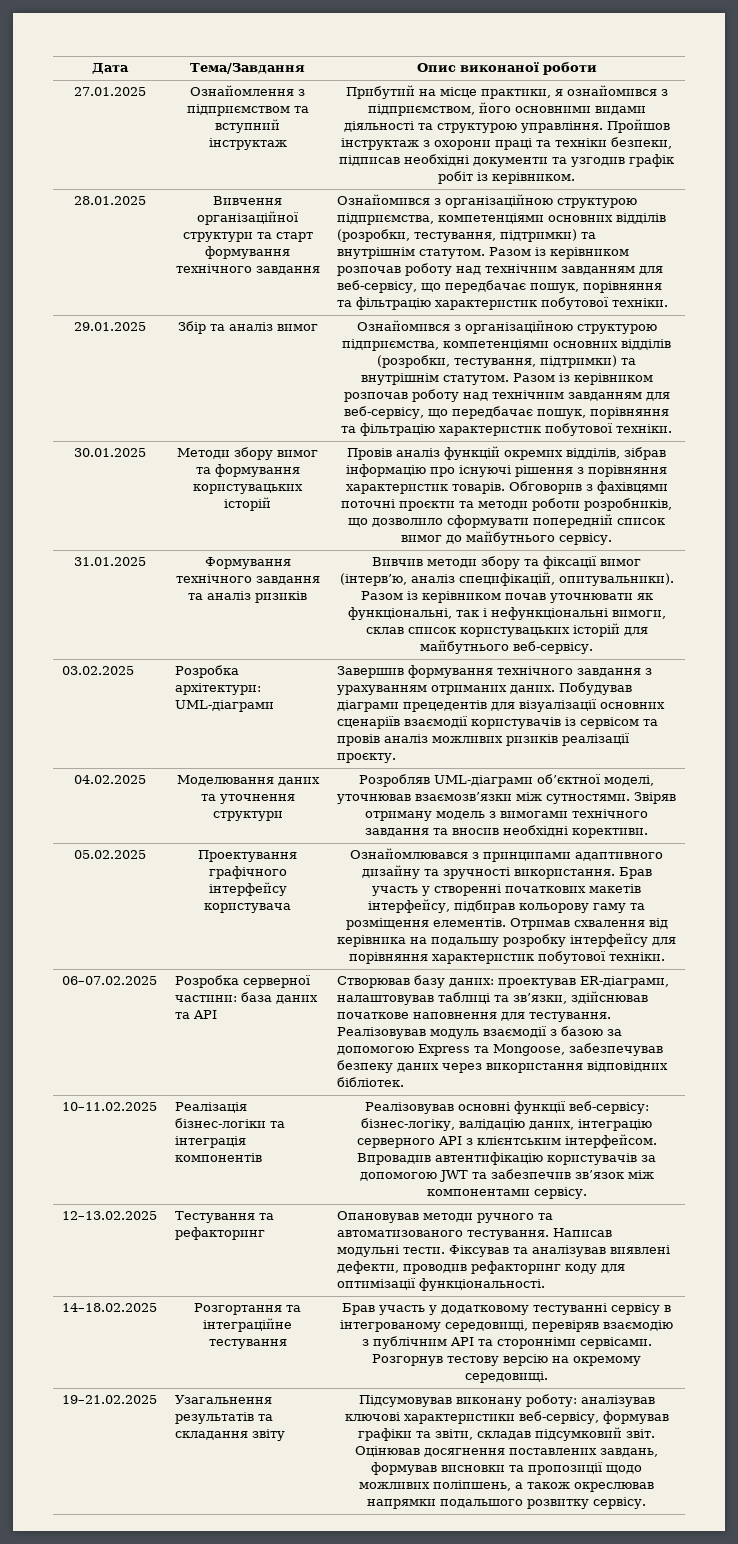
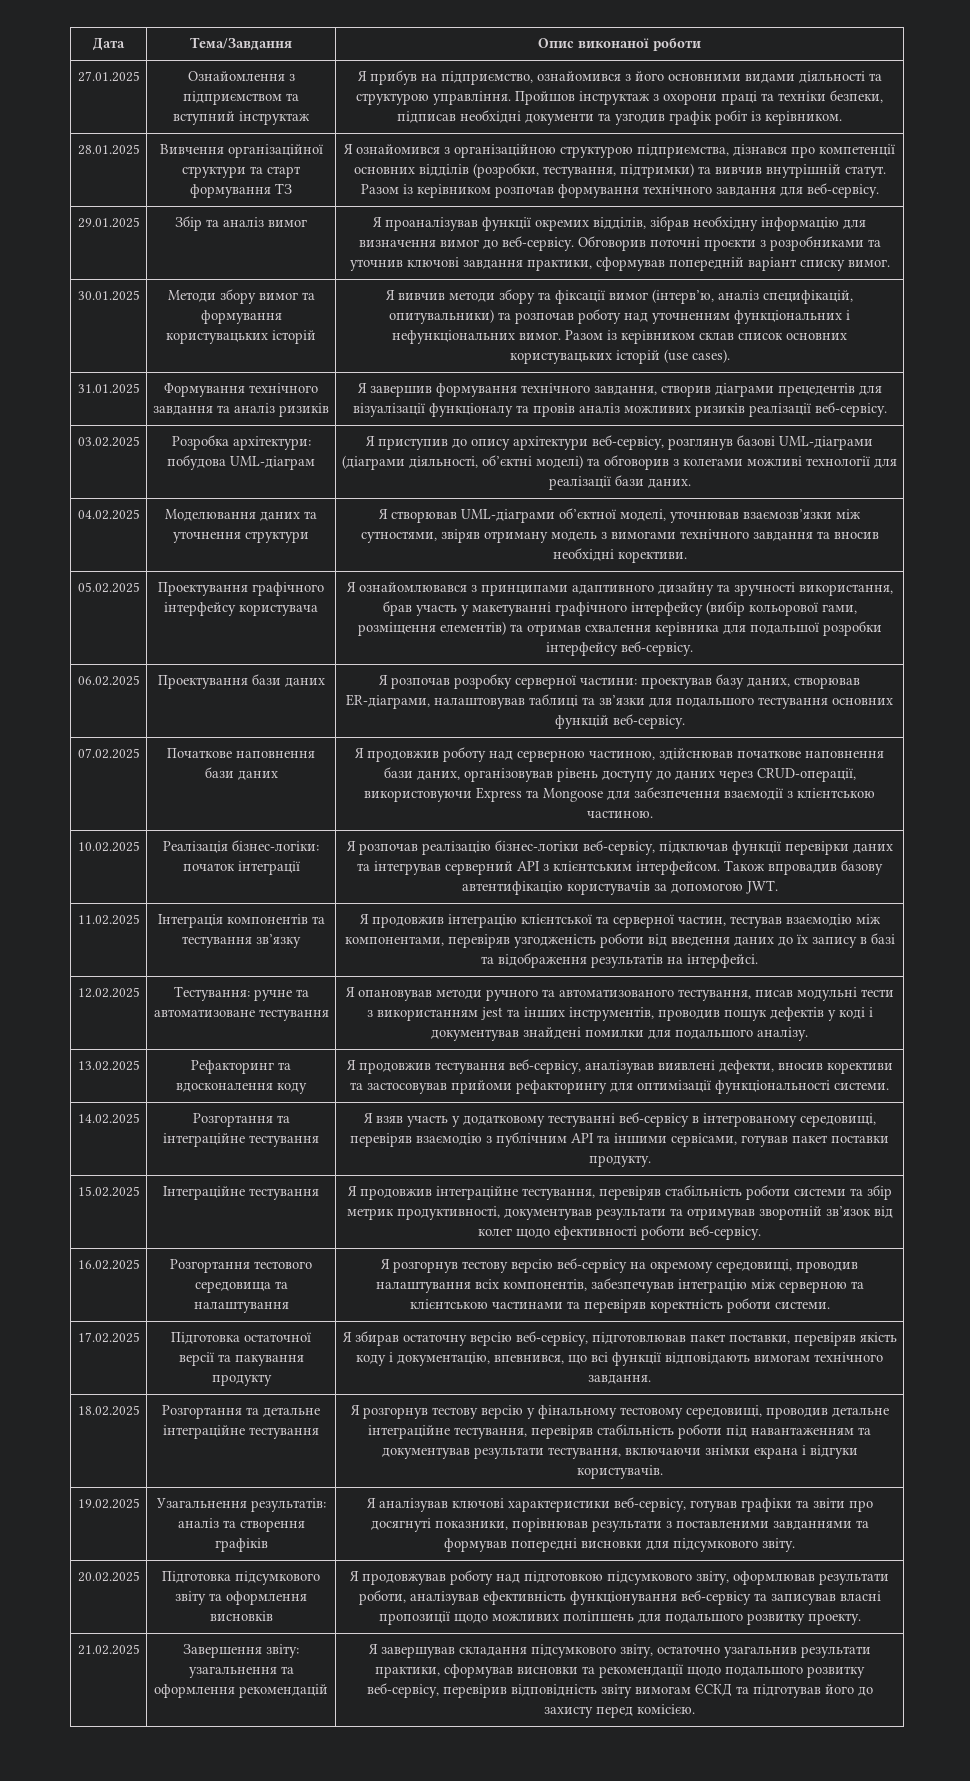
[345,85,668,99] [367,104,475,116] Прибутий на місце практики, я ознайомився з підприємством, -> [357,70,631,85] Я прибув на підприємство, ознайомився з
[175,264,320,275] [336,194,637,208] [336,213,666,225] [336,229,596,242] [336,247,629,259] [336,263,663,276] [336,280,662,293] [336,297,668,310] технічного завдання | Ознайомився з організаційною структурою підприємства, компетенціями основних відділів (розробки, тестування, підтримки) та внутрішнім статутом. Разом із керівником розпочав роботу над технічним завданням для веб-сервісу, що передбачає пошук, порівняння та фільтрацію характеристик побутової техніки. -> [275,183,292,194] [344,144,895,158] [353,163,886,178] [360,183,879,198] ТЗ | Я ознайомився з організаційною структурою підприємства, дізнався про компетенції основних відділів (розробки, тестування, підтримки) та вивчив внутрішній статут. Разом із керівником розпочав формування технічного завдання для веб-сервісу.
[356,320,657,334] [342,339,671,351] [377,355,636,368] [360,373,653,385] [343,389,670,402] [344,406,669,419] [341,423,672,436] Ознайомився з організаційною структурою підприємства, компетенціями основних відділів (розробки, тестування, підтримки) та внутрішнім статутом. Разом із керівником розпочав роботу над технічним завданням для веб-сервісу, що передбачає пошук, порівняння та фільтрацію характеристик побутової техніки. -> [373,216,866,231] [358,236,881,251] [349,257,890,271] Я проаналізував функції окремих відділів, зібрав необхідну інформацію для визначення вимог до веб-сервісу. Обговорив поточні проєкти з розробниками та уточнив ключові завдання практики, сформував попередній варіант списку вимог.
[347,446,666,460] [346,464,667,477] [345,481,668,494] [341,498,672,511] [348,514,665,528] [401,531,612,545] Провів аналіз функцій окремих відділів, зібрав інформацію про існуючі рішення з порівняння характеристик товарів. Обговорив з фахівцями поточні проєкти та методи роботи розробників, що дозволило сформувати попередній список вимог до майбутнього сервісу. -> [386,289,853,304] [389,309,850,324] [392,330,847,344] [509,349,730,364] Я вивчив методи збору та фіксації вимог (інтерв’ю, аналіз специфікацій, опитувальники) та розпочав роботу над уточненням функціональних і нефункціональних вимог. Разом із керівником склав список основних користувацьких історій (use cases).
[372,556,641,569] [339,572,674,586] [360,591,653,603] [347,607,666,620] [365,623,648,637] [420,640,593,654] [61,666,134,675] [174,665,239,678] [174,683,261,695] [174,700,274,712] [336,665,652,678] [336,682,632,695] [336,699,665,712] [336,716,658,729] [336,733,630,746] [336,753,396,763] Вивчив методи збору та фіксації вимог (інтерв’ю, аналіз специфікацій, опитувальники). Разом із керівником почав уточнювати як функціональні, так і нефункціональні вимоги, склав список користувацьких історій для майбутнього веб-сервісу. // 03.02.2025 | Розробка архітектури: UML-діаграми | Завершив формування технічного завдання з урахуванням отриманих даних. Побудував діаграми прецедентів для візуалізації основних сценаріїв взаємодії користувачів із сервісом та провів аналіз можливих ризиків реалізації проєкту. -> [357,383,882,397] [352,402,887,417] [77,436,140,447] [171,435,311,450] [167,455,315,470] [366,435,873,450] [342,455,897,470] [548,475,691,490] Я завершив формування технічного завдання, створив діаграми прецедентів для візуалізації функціоналу та провів аналіз можливих ризиків реалізації веб-сервісу. // 03.02.2025 | Розробка архітектури: побудова UML-діаграм | Я приступив до опису архітектури веб-сервісу, розглянув базові UML-діаграми (діаграми діяльності, об’єктні моделі) та обговорив з колегами можливі технології для реалізації бази даних.
[359,774,430,787] Розробляв -> [379,509,457,523] Я створював
[546,792,676,804] сутностями. Звіряв -> [360,529,480,543] сутностями, звіряв
[350,848,468,859] Ознайомлювався -> [346,582,467,592] Я ознайомлювався
[513,867,652,879] [372,884,641,896] [368,899,645,913] [345,918,668,930] [337,933,676,947] [348,951,665,964] [61,976,157,985] [174,975,311,988] [174,992,318,1004] [174,1010,217,1019] [336,975,669,988] [336,991,648,1005] [336,1012,611,1022] [336,1026,622,1039] [336,1043,663,1056] [336,1060,668,1073] [336,1077,404,1087] [61,1102,157,1111] [174,1102,247,1113] [174,1118,285,1128] [174,1136,246,1148] [174,1153,262,1162] [364,1101,649,1114] [361,1118,652,1131] [356,1138,435,1148] використання. Брав участь у створенні початкових макетів інтерфейсу, підбирав кольорову гаму та розміщення елементів. Отримав схвалення від керівника на подальшу розробку інтерфейсу для порівняння характеристик побутової техніки. // 06–07.02.2025 | Розробка серверної частини: база даних та API | Створював базу даних: проектував ER-діаграми, налаштовував таблиці та зв’язки, здійснював початкове наповнення для тестування. Реалізовував модуль взаємодії з базою за допомогою Express та Mongoose, забезпечував безпеку даних через використання відповідних бібліотек. // 10–11.02.2025 | Реалізація бізнес-логіки та інтеграція компонентів | Реалізовував основні функції веб-сервісу: бізнес-логіку, валідацію даних, інтеграцію серверного -> [798,584,893,596] [382,601,857,616] [357,621,882,636] [546,641,693,656] [77,675,140,686] [157,674,325,689] [379,674,860,689] [346,694,893,709] [554,714,685,729] [77,748,140,759] [167,748,315,758] [204,767,278,780] [355,747,884,762] [383,767,856,782] [364,787,875,802] [586,810,653,818] [77,841,140,852] [163,840,319,853] [182,861,300,875] [346,840,893,855] [357,861,513,875] використання, брав участь у макетуванні графічного інтерфейсу (вибір кольорової гами, розміщення елементів) та отримав схвалення керівника для подальшої розробки інтерфейсу веб-сервісу. // 06.02.2025 | Проектування бази даних | Я розпочав розробку серверної частини: проектував базу даних, створював ER-діаграми, налаштовував таблиці та зв’язки для подальшого тестування основних функцій веб-сервісу. // 07.02.2025 | Початкове наповнення бази даних | Я продовжив роботу над серверною частиною, здійснював початкове наповнення бази даних, організовував рівень доступу до даних через CRUD-операції, використовуючи Express та Mongoose для забезпечення взаємодії з клієнтською частиною. // 10.02.2025 | Реалізація бізнес-логіки: початок інтеграції | Я розпочав реалізацію бізнес-логіки веб-сервісу, підключав функції перевірки даних та інтегрував серверний
[357,1153,431,1165] Впровадив -> [724,860,883,875] Також впровадив базову
[438,1169,654,1182] [426,1187,587,1199] [61,1211,157,1220] [174,1211,274,1223] [174,1227,265,1240] [336,1211,553,1223] [336,1228,612,1240] [336,1245,670,1257] [336,1261,625,1274] [336,1278,545,1291] [61,1303,157,1312] JWT та забезпечив зв’язок між компонентами сервісу. // 12–13.02.2025 | Тестування та рефакторинг | Опановував методи ручного та автоматизованого тестування. Написав модульні тести. Фіксував та аналізував виявлені дефекти, проводив рефакторинг коду для оптимізації функціональності. // 14–18.02.2025 -> [745,880,778,894] [77,914,140,925] [157,914,325,928] [182,934,301,948] [359,914,881,928] [344,933,895,948] [481,953,758,968] [77,987,140,998] [173,986,309,1001] [153,1009,329,1021] [345,987,894,1001] [366,1007,873,1021] [431,1027,808,1041] [77,1060,140,1071] [191,1060,291,1074] [176,1083,307,1094] [346,1059,893,1074] [350,1080,889,1094] [77,1113,140,1124] JWT. // 11.02.2025 | Інтеграція компонентів та тестування зв’язку | Я продовжив інтеграцію клієнтської та серверної частин, тестував взаємодію між компонентами, перевіряв узгодженість роботи від введення даних до їх запису в базі та відображення результатів на інтерфейсі. // 12.02.2025 | Тестування: ручне та автоматизоване тестування | Я опановував методи ручного та автоматизованого тестування, писав модульні тести з використанням jest та інших інструментів, проводив пошук дефектів у коді і документував знайдені помилки для подальшого аналізу. // 13.02.2025 | Рефакторинг та вдосконалення коду | Я продовжив тестування веб-сервісу, аналізував виявлені дефекти, вносив корективи та застосовував прийоми рефакторингу для оптимізації функціональності системи. // 14.02.2025
[342,1303,375,1315] Брав -> [363,1113,403,1123] Я взяв
[611,1303,660,1315] сервісу -> [618,1112,689,1127] веб-сервісу
[496,1337,652,1349] [372,1354,548,1366] сторонніми сервісами. Розгорнув тестову версію -> [614,1133,889,1147] [588,1155,651,1167] [77,1186,140,1197] [163,1186,319,1200] [347,1185,892,1200] [346,1206,893,1220] [478,1225,761,1240] [77,1259,140,1270] [170,1259,312,1273] [194,1281,288,1293] [193,1301,289,1313] [381,1258,627,1273] іншими сервісами, готував пакет поставки продукту. // 15.02.2025 | Інтеграційне тестування | Я продовжив інтеграційне тестування, перевіряв стабільність роботи системи та збір метрик продуктивності, документував результати та отримував зворотній зв’язок від колег щодо ефективності роботи веб-сервісу. // 16.02.2025 | Розгортання тестового середовища та налаштування | Я розгорнув тестову версію веб-сервісу
[465,1371,548,1383] [61,1395,157,1404] [174,1395,272,1404] [174,1412,273,1424] [174,1429,285,1441] [358,1394,577,1407] середовищі. // 19–21.02.2025 | Узагальнення результатів та складання звіту | Підсумовував виконану роботу: -> [716,1259,858,1273] [375,1278,864,1293] [409,1298,830,1313] [77,1332,140,1343] [171,1332,311,1344] [178,1352,304,1366] [211,1374,272,1386] [342,1331,897,1346] [356,1352,883,1366] [588,1375,651,1384] [77,1405,140,1416] [162,1405,320,1419] [163,1425,319,1439] [350,1405,889,1419] [368,1424,871,1439] [381,1445,858,1459] [576,1465,663,1479] [77,1498,140,1509] [155,1498,326,1512] [177,1518,305,1532] [214,1538,268,1552] [366,1498,376,1508] середовищі, проводив налаштування всіх компонентів, забезпечував інтеграцію між серверною та клієнтською частинами та перевіряв коректність роботи системи. // 17.02.2025 | Підготовка остаточної версії та пакування продукту | Я збирав остаточну версію веб-сервісу, підготовлював пакет поставки, перевіряв якість коду і документацію, впевнився, що всі функції відповідають вимогам технічного завдання. // 18.02.2025 | Розгортання та детальне інтеграційне тестування | Я розгорнув тестову версію у фінальному тестовому середовищі, проводив детальне інтеграційне тестування, перевіряв стабільність роботи під навантаженням та документував результати тестування, включаючи знімки екрана і відгуки користувачів. // 19.02.2025 | Узагальнення результатів: аналіз та створення графіків | Я
[602,1411,669,1424] формував -> [689,1500,737,1512] готував
[435,1427,655,1441] [355,1446,658,1457] [371,1462,642,1475] [359,1480,654,1492] [367,1497,646,1509] звіти, складав підсумковий звіт. Оцінював досягнення поставлених завдань, формував висновки та пропозиції щодо можливих поліпшень, а також окреслював напрямки подальшого розвитку сервісу. -> [812,1498,873,1512] [370,1518,869,1532] [444,1538,795,1552] [77,1571,140,1582] [162,1571,320,1585] [175,1591,307,1605] [209,1611,273,1621] [350,1570,889,1585] [358,1590,881,1605] [378,1611,861,1625] [77,1644,140,1655] [183,1644,299,1658] [188,1666,294,1678] [154,1684,328,1698] [368,1644,871,1658] [375,1664,865,1678] [366,1683,873,1698] [544,1704,695,1718] звіти про досягнуті показники, порівнював результати з поставленими завданнями та формував попередні висновки для підсумкового звіту. // 20.02.2025 | Підготовка підсумкового звіту та оформлення висновків | Я продовжував роботу над підготовкою підсумкового звіту, оформлював результати роботи, аналізував ефективність функціонування веб-сервісу та записував власні пропозиції щодо можливих поліпшень для подальшого розвитку проекту. // 21.02.2025 | Завершення звіту: узагальнення та оформлення рекомендацій | Я завершував складання підсумкового звіту, остаточно узагальнив результати практики, сформував висновки та рекомендації щодо подальшого розвитку веб-сервісу, перевірив відповідність звіту вимогам ЄСКД та підготував його до захисту перед комісією.

